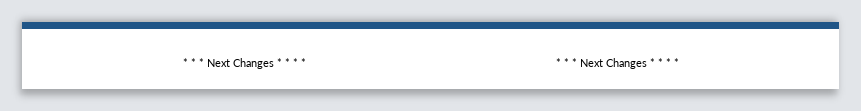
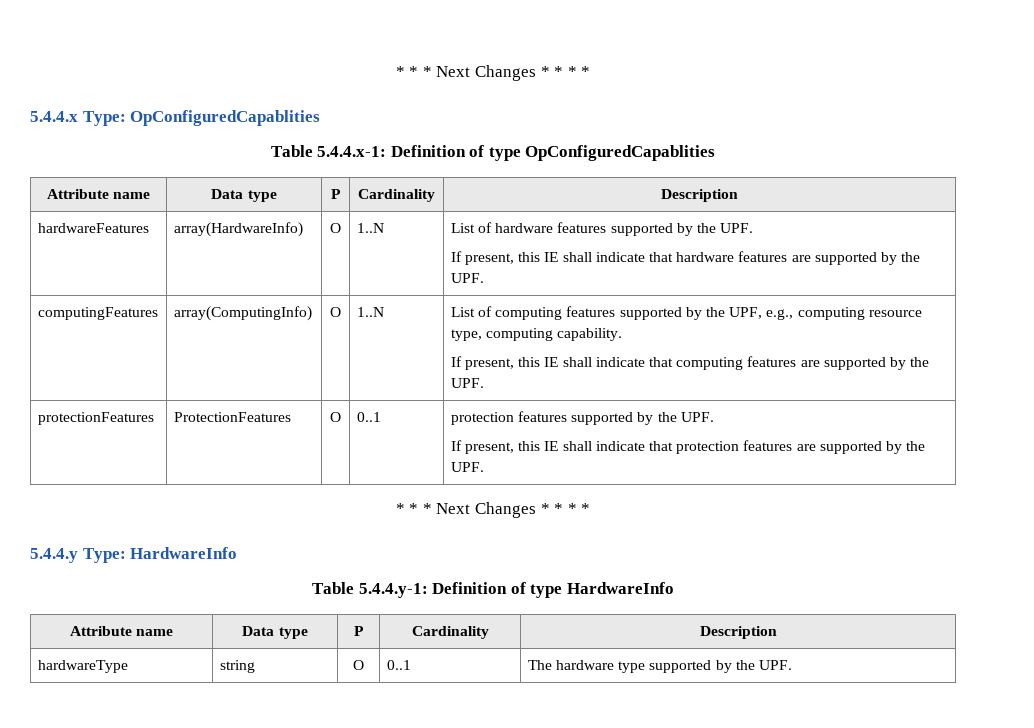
[182,58,306,69] [555,58,679,69] * * * Next Changes * * * * // * * * Next Changes * * * * -> [395,65,591,81] [30,110,321,126] [270,145,716,161] [46,189,151,199] [211,189,277,202] [331,189,341,199] [358,189,435,202] [661,189,738,202] [37,223,149,233] [173,222,303,237] [330,223,341,233] [356,223,384,233] [450,222,754,236] [450,251,921,265] [450,273,484,283] [37,307,158,320] [173,306,312,321] [330,307,341,317] [356,307,384,317] [450,306,922,320] [450,328,623,341] [450,356,930,370] [450,378,484,388] [37,412,154,425] [173,412,291,422] [330,412,341,422] [356,412,381,422] [450,411,714,425] [450,440,926,454] [450,462,484,472] [395,502,591,518] [30,547,238,563] [312,582,674,598] [69,626,174,636] [242,626,308,639] [354,626,364,636] [411,626,489,639] [699,626,777,639] [37,660,128,673] [219,660,255,673] [353,660,364,670] [386,660,411,670] [527,660,793,673] * * * Next Changes * * * * // 5.4.4.x Type: OpConfiguredCapablities // Table 5.4.4.x-1: Definition of type OpConfiguredCapablities // Attribute name | Data type | P | Cardinality | Description // hardwareFeatures | array(HardwareInfo) | O | 1..N | List of hardware features supported by the UPF. // If present, this IE shall indicate that hardware features are supported by the UPF. // computingFeatures | array(ComputingInfo) | O | 1..N | List of computing features supported by the UPF, e.g., computing resource type, computing capability. // If present, this IE shall indicate that computing features are supported by the UPF. // protectionFeatures | ProtectionFeatures | O | 0..1 | protection features supported by the UPF. // If present, this IE shall indicate that protection features are supported by the UPF. // * * * Next Changes * * * * // 5.4.4.y Type: HardwareInfo // Table 5.4.4.y-1: Definition of type HardwareInfo // Attribute name | Data type | P | Cardinality | Description // hardwareType | string | O | 0..1 | The hardware type supported by the UPF.

